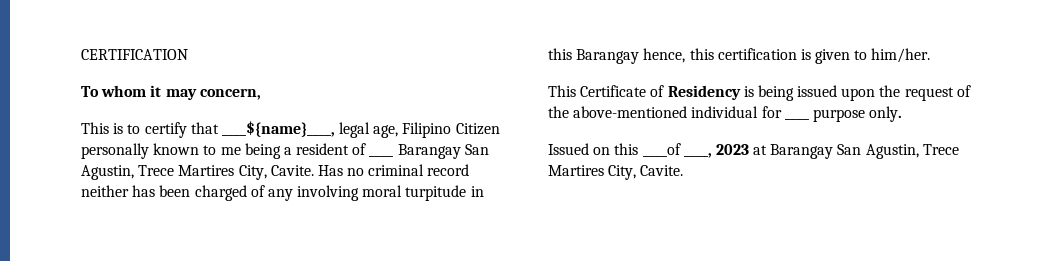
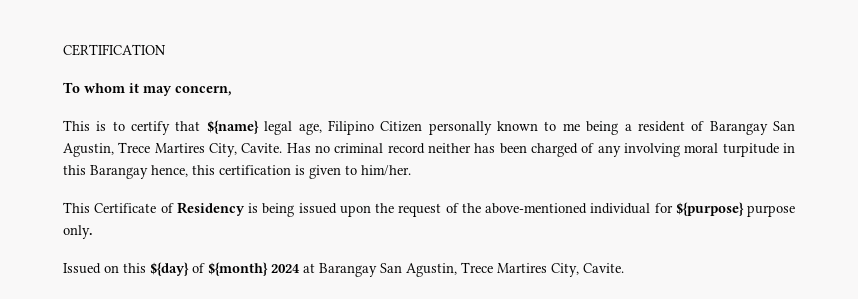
[221,121,335,137] ____${name}____, -> [206,120,259,134] ${name}
[369,155,394,157] ____ -> (705, 126) none
[784,118,809,120] ____ -> [675,202,744,216] ${purpose}
[642,143,749,158] ____of ____, 2023 -> [150,262,300,276] ${day} of ${month} 2024

